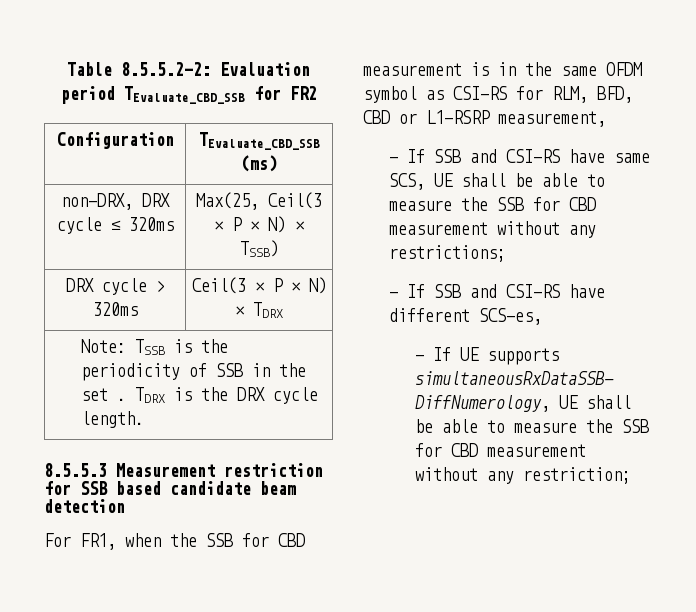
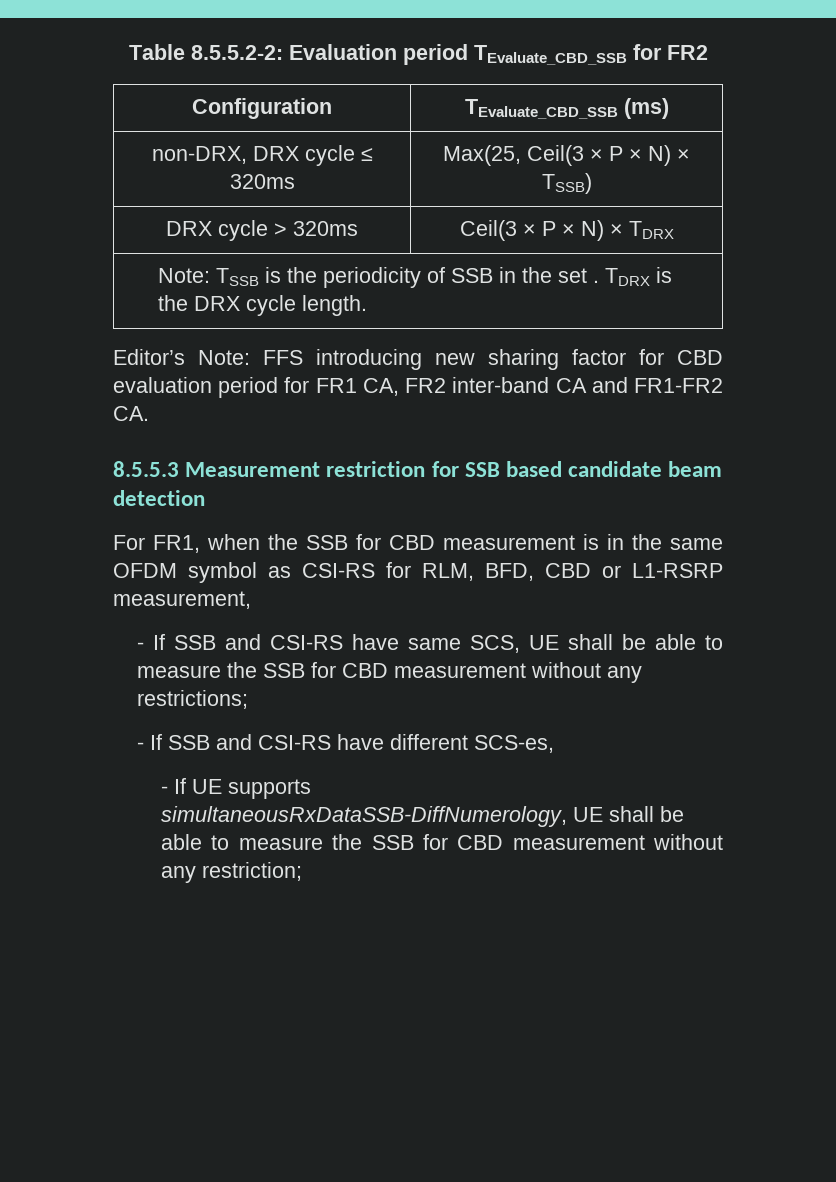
(145, 419) none -> [113,349,723,370] [113,377,723,398] [113,406,149,421] // Editor’s Note: FFS introducing new sharing factor for CBD evaluation period for FR1 CA, FR2 inter-band CA and FR1-FR2 CA.

